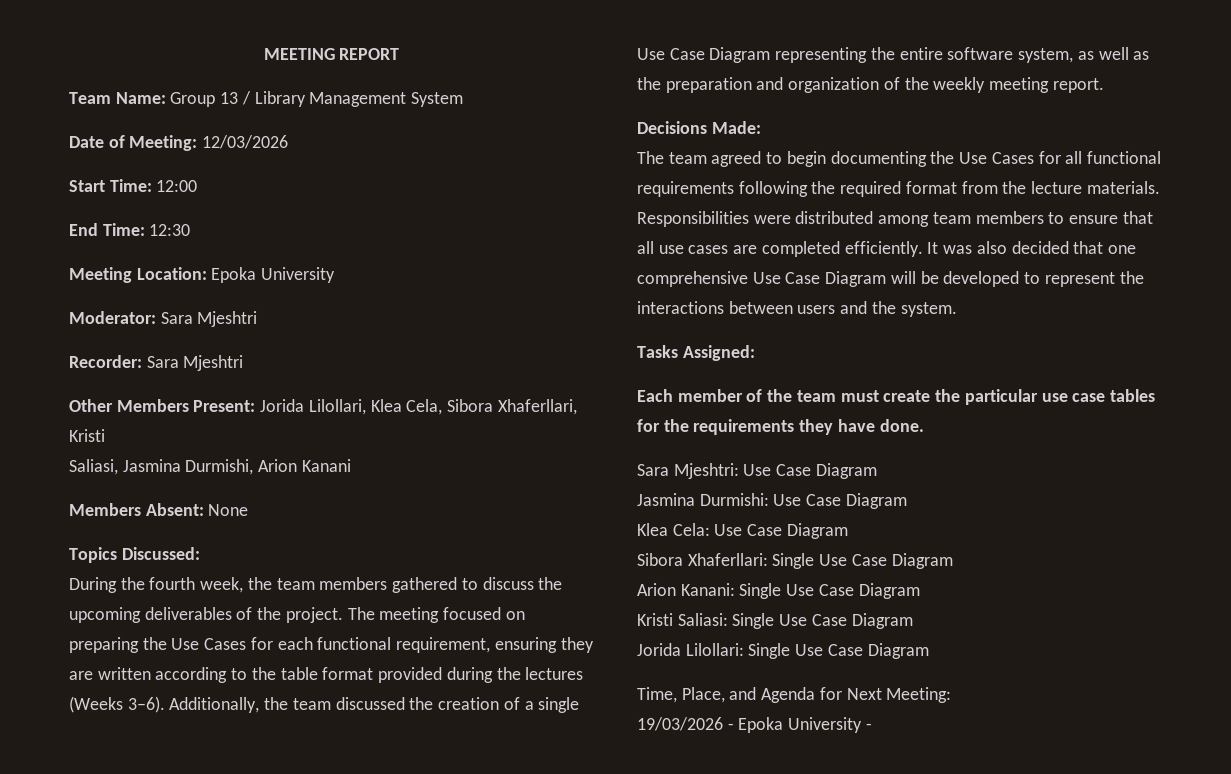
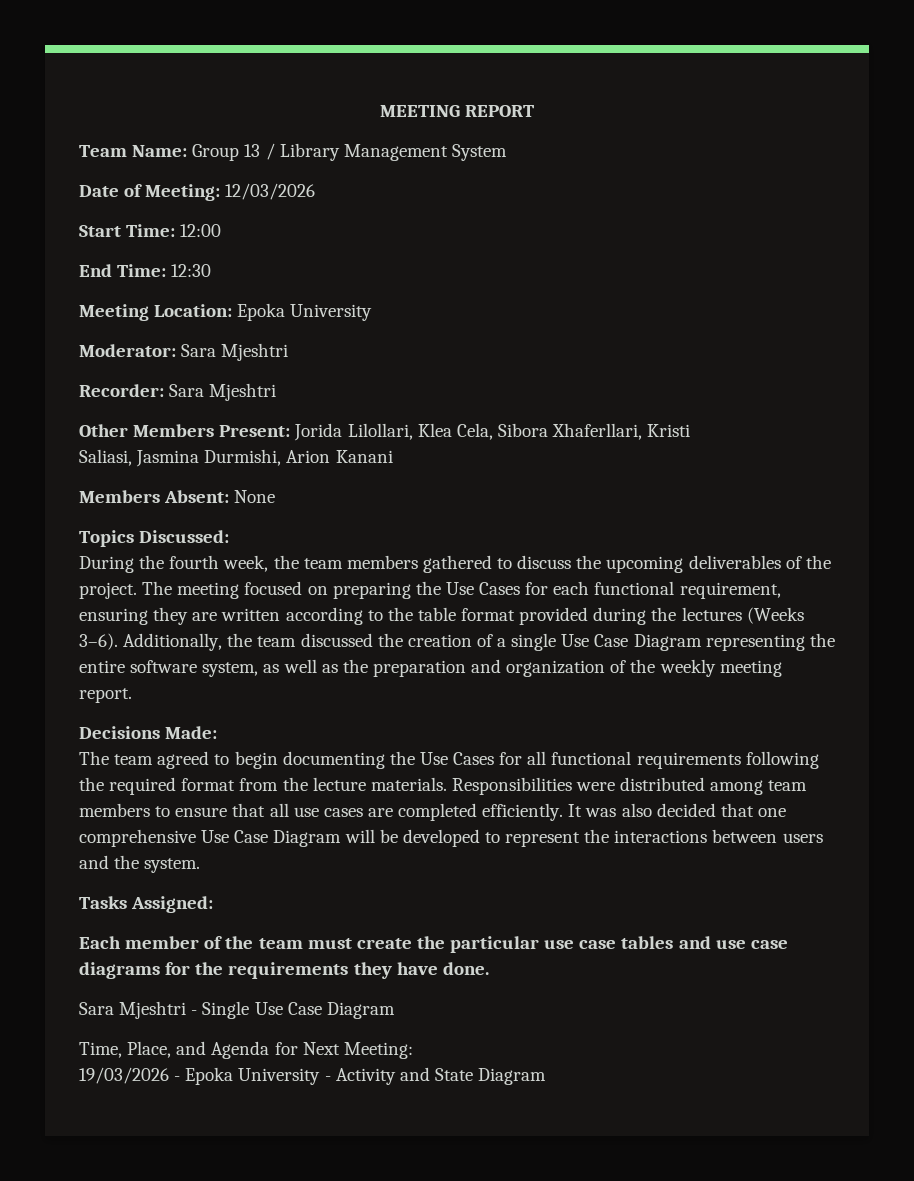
(1155, 395) none -> [678,936,788,949] [79,962,160,979] and use case diagrams
[673,463,877,479] [637,493,907,509] [637,523,848,539] [637,553,953,569] [637,583,920,599] [637,613,913,629] [637,643,744,656] Mjeshtri: Use Case Diagram // Jasmina Durmishi: Use Case Diagram // Klea Cela: Use Case Diagram // Sibora Xhaferllari: Single Use Case Diagram // Arion Kanani: Single Use Case Diagram // Kristi Saliasi: Single Use Case Diagram // Jorida Lilollari: -> [119,1001,198,1019] Mjeshtri -
(872, 726) none -> [335,1067,547,1085] Activity and State Diagram

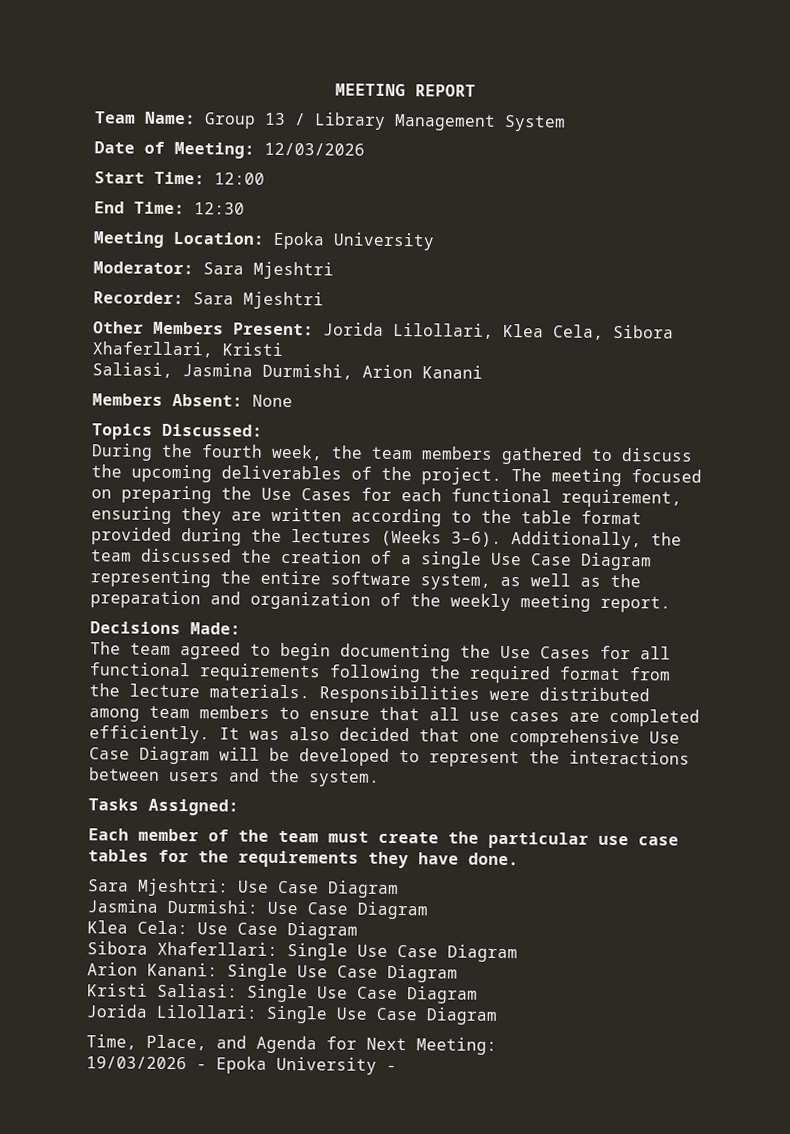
[678,936,788,949] [79,962,160,979] and use case diagrams -> (149, 855) none
[119,1001,198,1019] Mjeshtri - -> [138,878,399,899] [87,899,428,920] [87,920,358,940] [87,941,518,963] [87,962,458,983] [87,983,478,1004] [86,1004,258,1019] Mjeshtri: Use Case Diagram // Jasmina Durmishi: Use Case Diagram // Klea Cela: Use Case Diagram // Sibora Xhaferllari: Single Use Case Diagram // Arion Kanani: Single Use Case Diagram // Kristi Saliasi: Single Use Case Diagram // Jorida Lilollari:
[335,1067,547,1085] Activity and State Diagram -> (397, 1068) none

